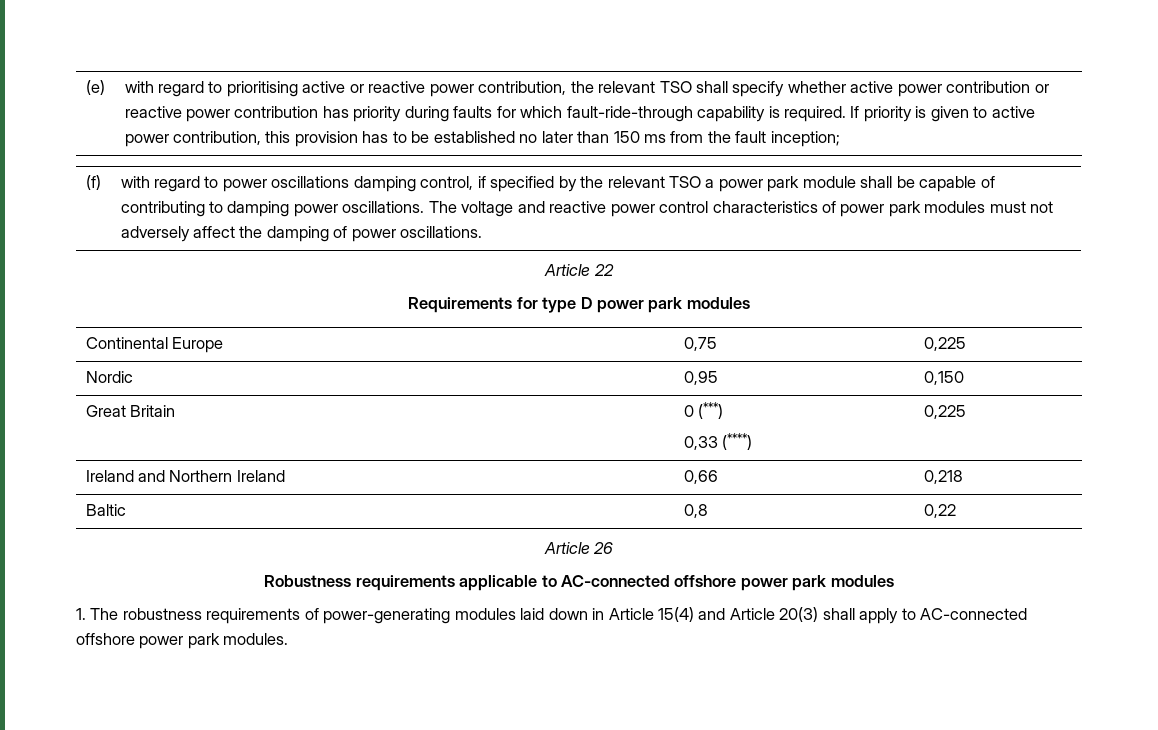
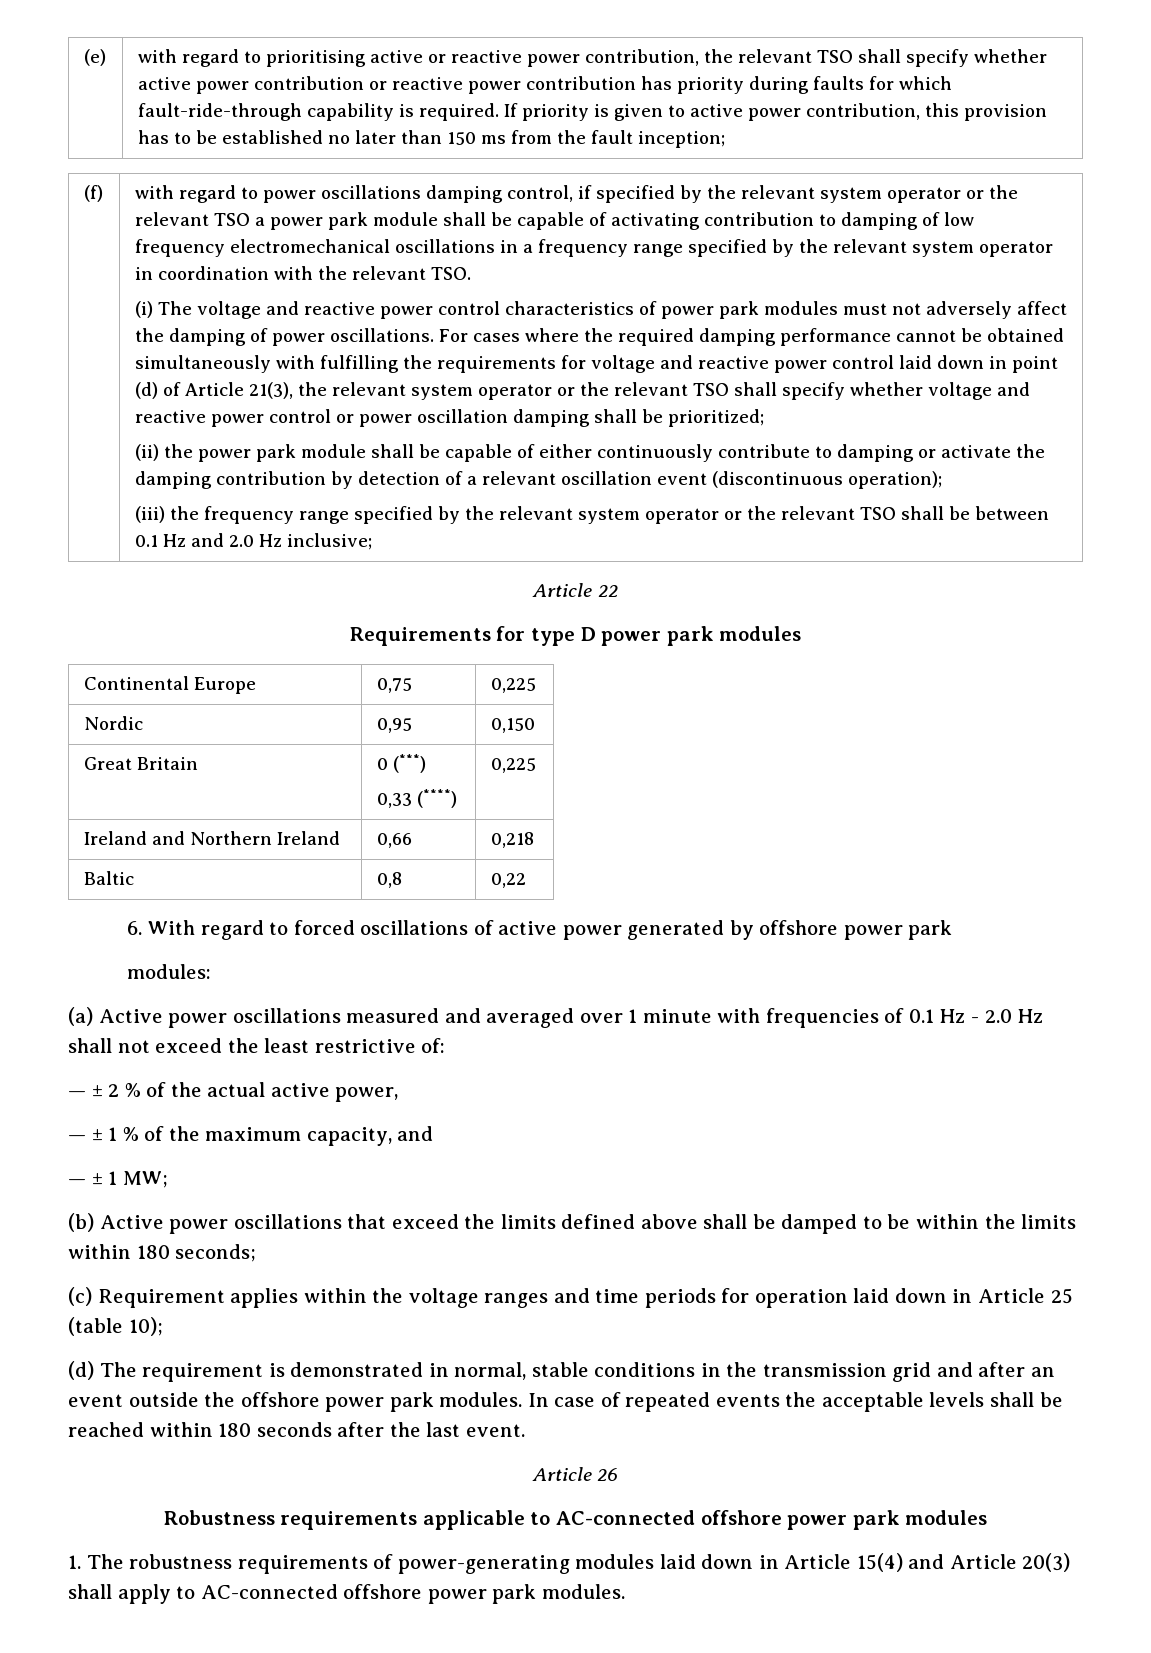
(665, 182) none -> [819,185,1018,203] [134,212,209,226] system operator or the relevant
[120,201,425,217] contributing to damping power oscillations. -> [610,212,974,230] [134,239,1053,257] [134,266,471,280] [134,301,153,318] activating contribution to damping of low frequency electromechanical oscillations in a frequency range specified by the relevant system operator in coordination with the relevant TSO. // (i)
(483, 232) none -> [438,328,1064,346] [134,355,1058,373] [134,382,1030,400] [134,409,764,427] [134,444,1045,462] [134,471,942,489] [134,506,1049,524] [134,533,372,550] For cases where the required damping performance cannot be obtained simultaneously with fulfilling the requirements for voltage and reactive power control laid down in point (d) of Article 21(3), the relevant system operator or the relevant TSO shall specify whether voltage and reactive power control or power oscillation damping shall be prioritized; // (ii) the power park module shall be capable of either continuously contribute to damping or activate the damping contribution by detection of a relevant oscillation event (discontinuous operation); // (iii) the frequency range specified by the relevant system operator or the relevant TSO shall be between 0.1 Hz and 2.0 Hz inclusive;
(956, 511) none -> [127,920,953,940] [127,964,212,979] [68,1007,1044,1028] [68,1038,446,1053] [68,1082,399,1102] [68,1126,434,1146] [68,1171,168,1188] [68,1213,1077,1234] [68,1244,257,1262] [68,1287,1073,1308] [68,1317,163,1336] [68,1361,1056,1382] [68,1392,1063,1412] [68,1422,525,1437] // 6. With regard to forced oscillations of active power generated by offshore power park // modules: // (a) Active power oscillations measured and averaged over 1 minute with frequencies of 0.1 Hz - 2.0 Hz shall not exceed the least restrictive of: // — ± 2 % of the actual active power, // — ± 1 % of the maximum capacity, and // — ± 1 MW; // (b) Active power oscillations that exceed the limits defined above shall be damped to be within the limits within 180 seconds; // (c) Requirement applies within the voltage ranges and time periods for operation laid down in Article 25 (table 10); // (d) The requirement is demonstrated in normal, stable conditions in the transmission grid and after an event outside the offshore power park modules. In case of repeated events the acceptable levels shall be reached within 180 seconds after the last event.

